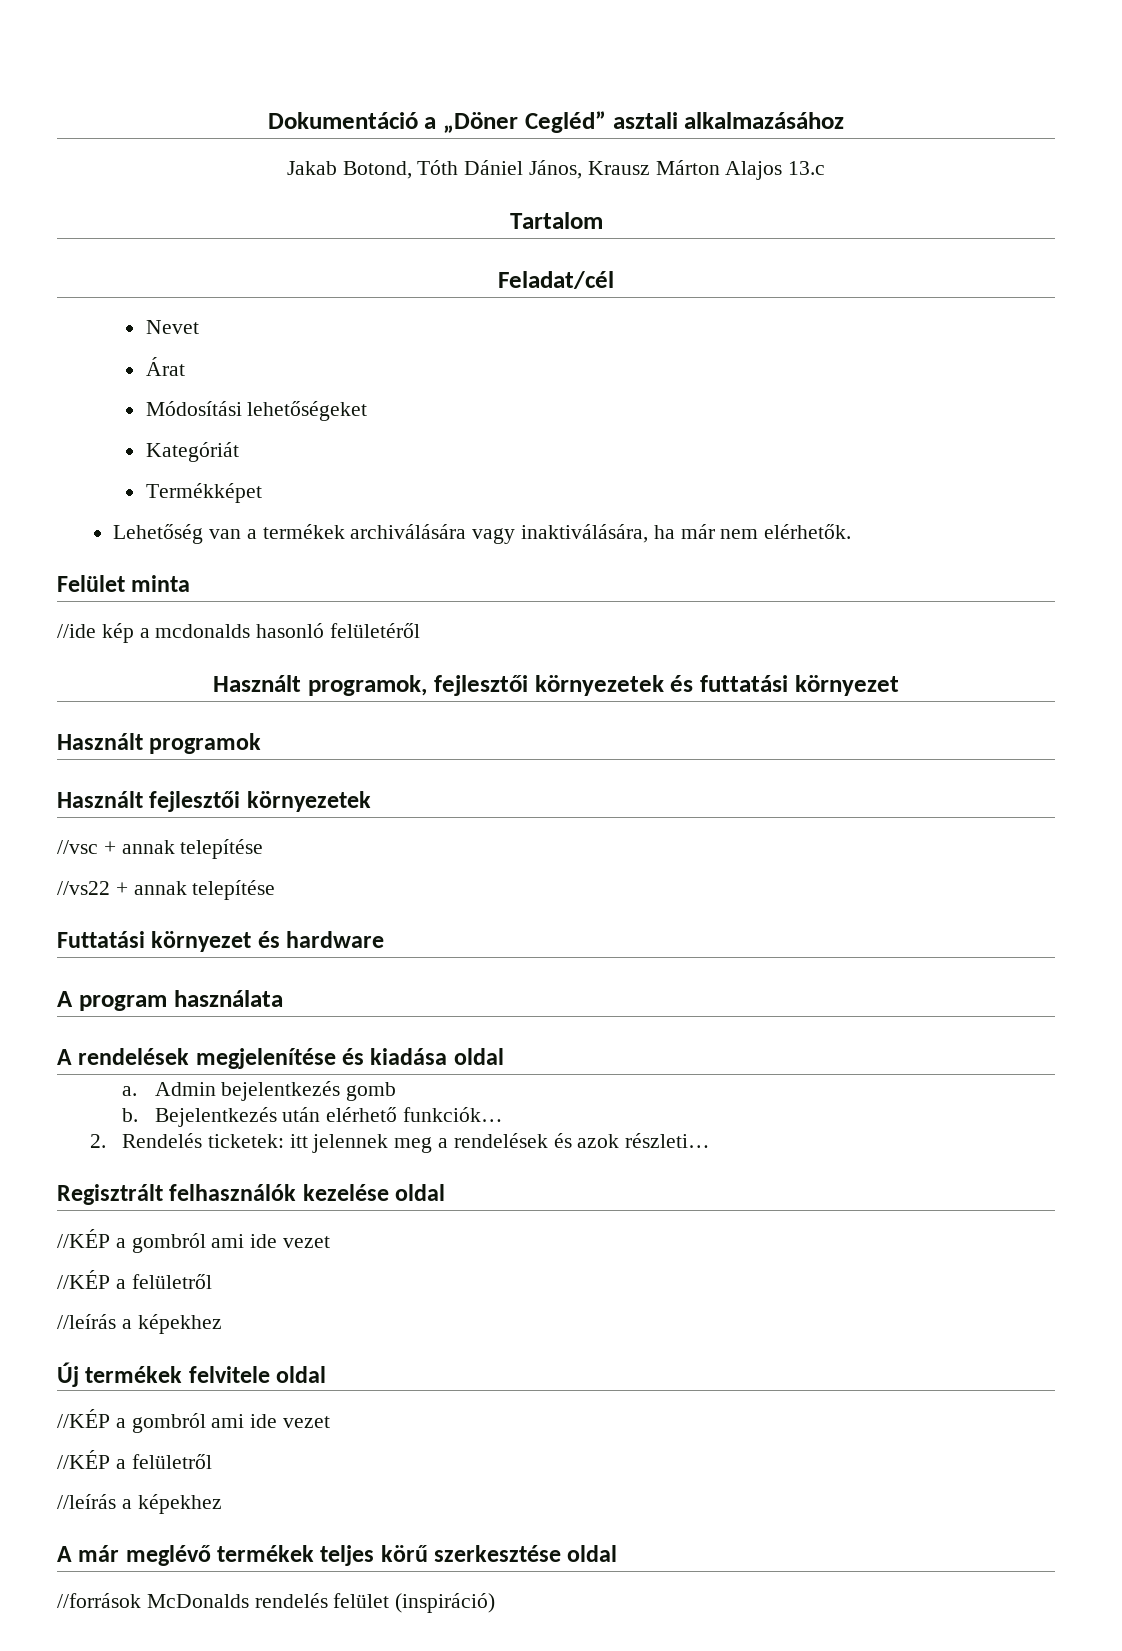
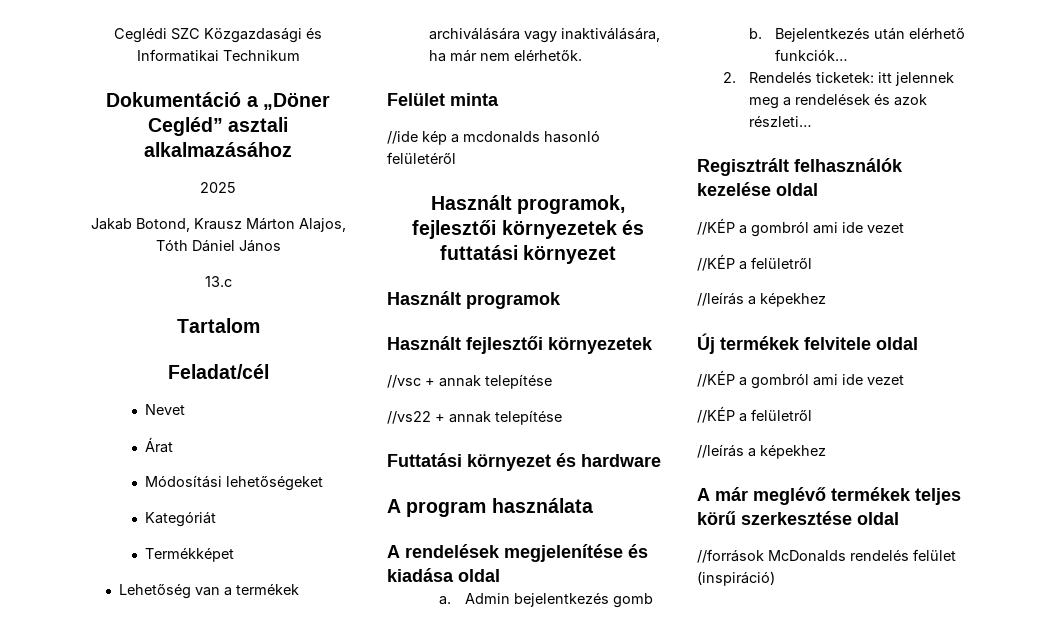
(267, 120) none -> [114,27,322,43] [136,49,300,62] Ceglédi SZC Közgazdasági és Informatikai Technikum //
(845, 120) none -> [200,182,236,193] // 2025
[417,160,783,180] Tóth Dániel János, Krausz Márton Alajos -> [193,217,346,232] [155,239,281,252] Krausz Márton Alajos, Tóth Dániel János //

